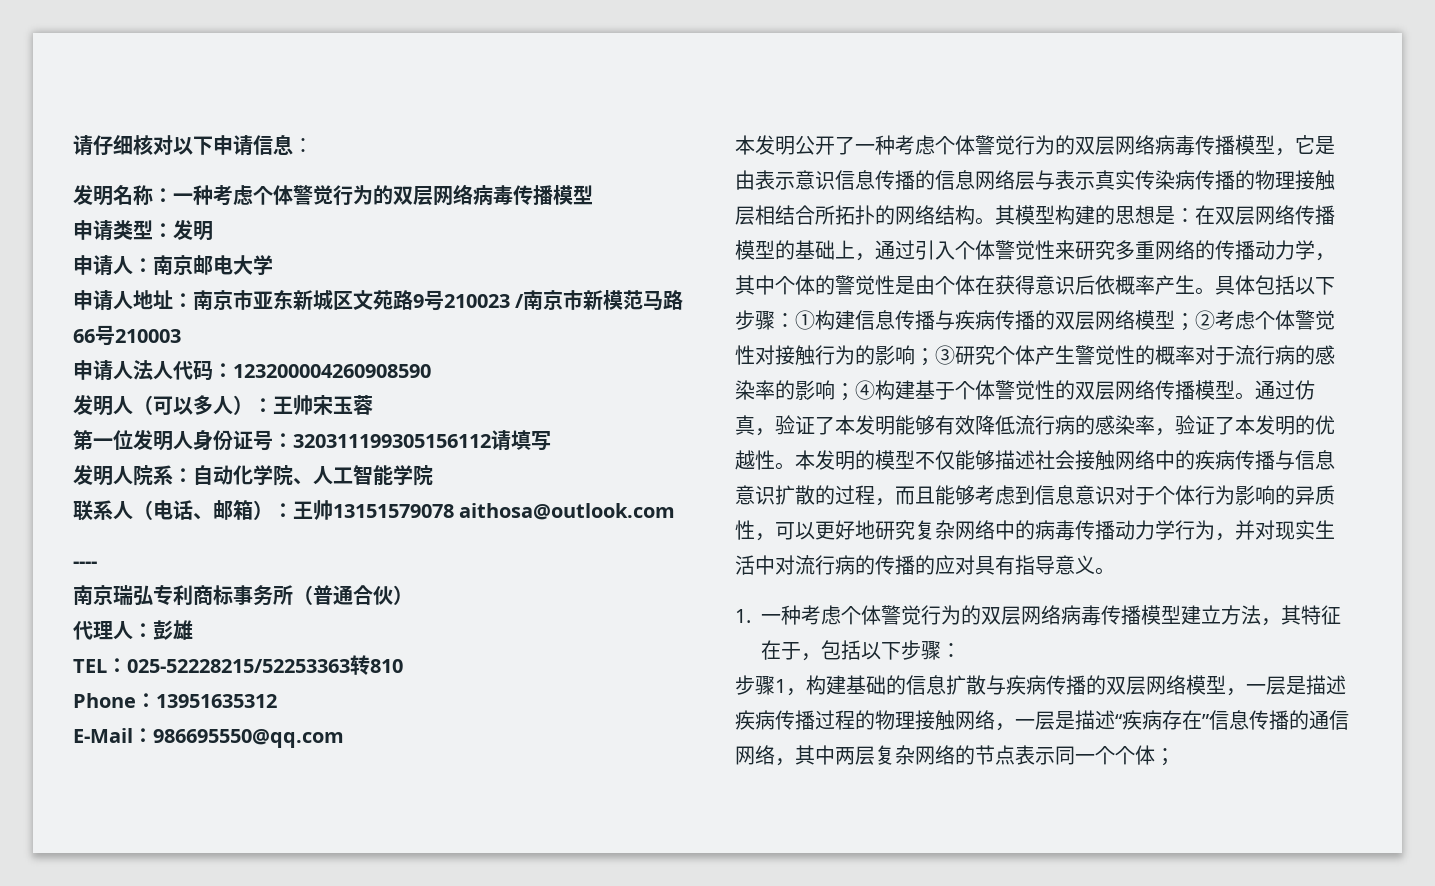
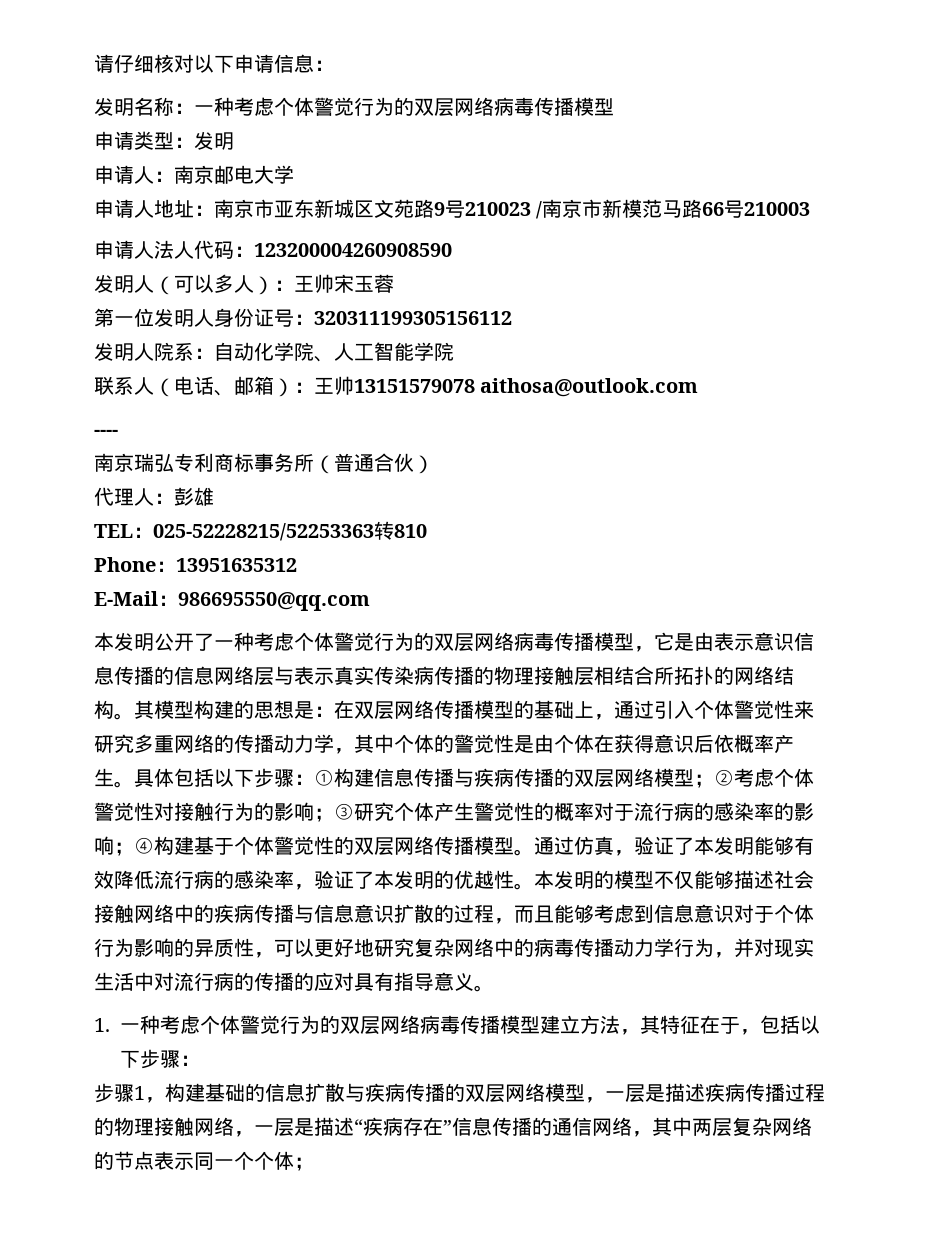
[491,430,551,451] 请填写 -> (512, 318) none

